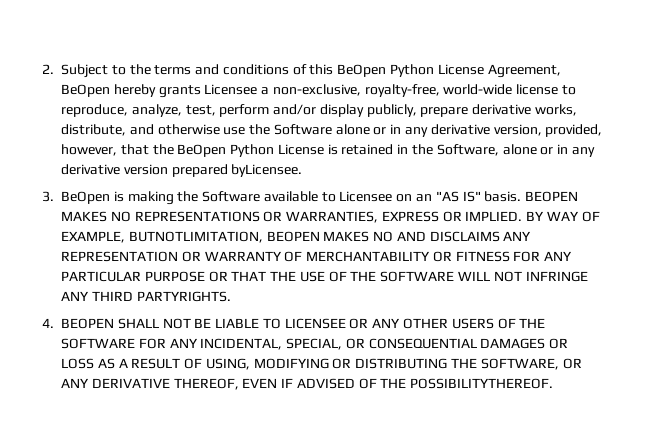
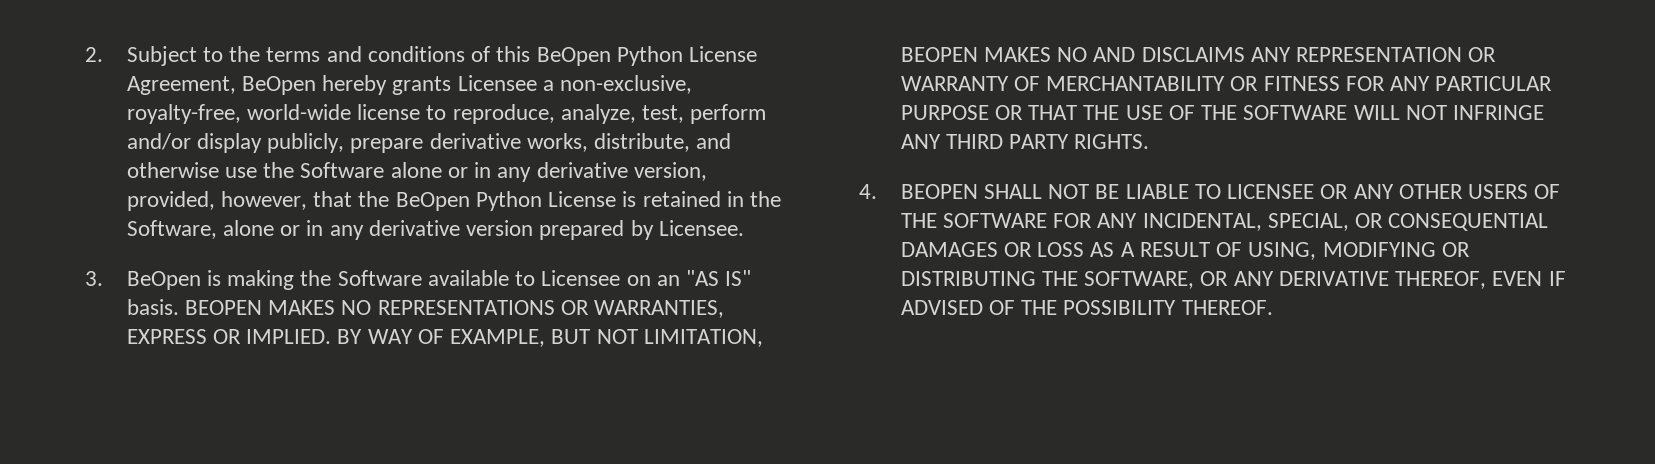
[231,164,303,177] byLicensee. -> [630,220,744,240] by Licensee.
[128,231,263,243] BUTNOTLIMITATION, -> [551,329,763,347] BUT NOT LIMITATION,
[136,291,231,302] PARTYRIGHTS. -> [1009,134,1150,149] PARTY RIGHTS.
[410,378,554,389] POSSIBILITYTHEREOF. -> [1063,300,1273,315] POSSIBILITY THEREOF.

